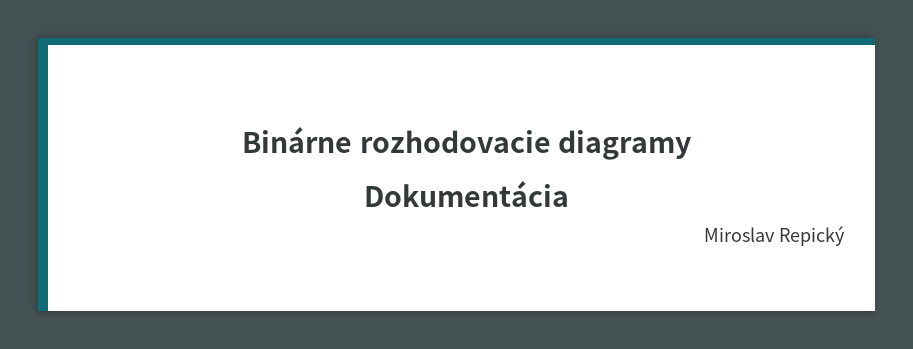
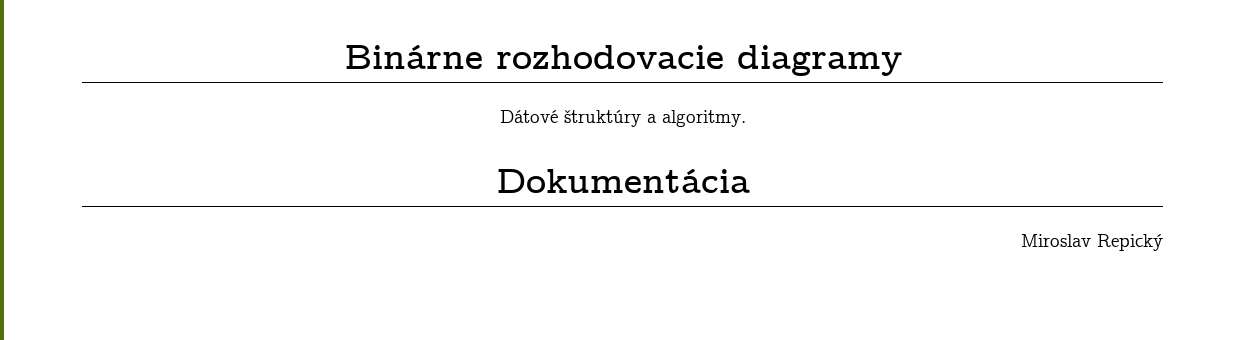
(692, 145) none -> [499,110,746,127] // Dátové štruktúry a algoritmy.

